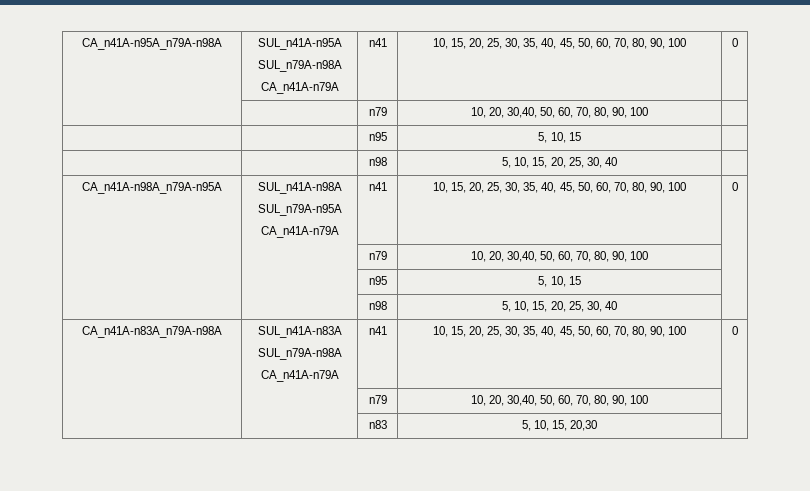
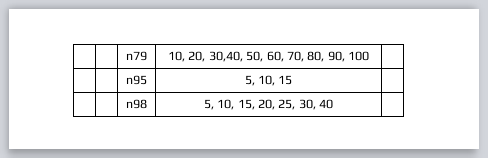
[82,38,222,50] [257,38,342,50] [257,60,342,72] [260,82,339,94] [368,38,387,47] [432,38,687,49] [731,38,738,47] CA_n41A-n95A_n79A-n98A | SUL_n41A-n95A // SUL_n79A-n98A // CA_n41A-n79A | n41 | 10, 15, 20, 25, 30, 35, 40, 45, 50, 60, 70, 80, 90, 100 | 0 // -> (126, 56) none
[82,182,222,194] [257,182,342,194] [257,204,342,216] [260,226,339,238] [368,182,387,191] [432,182,687,193] [731,182,738,191] [368,251,387,260] [470,251,649,262] [368,276,387,285] [538,276,581,287] [368,301,387,310] [502,301,617,312] [82,326,222,338] [257,326,342,338] [257,348,342,360] [260,370,339,382] [368,326,387,335] [432,326,687,337] [731,326,738,335] [368,395,387,404] [470,395,649,406] [368,420,387,429] [521,420,598,431] // CA_n41A-n98A_n79A-n95A | SUL_n41A-n98A // SUL_n79A-n95A // CA_n41A-n79A | n41 | 10, 15, 20, 25, 30, 35, 40, 45, 50, 60, 70, 80, 90, 100 | 0 // | | n79 | 10, 20, 30,40, 50, 60, 70, 80, 90, 100 | // | | n95 | 5, 10, 15 | // | | n98 | 5, 10, 15, 20, 25, 30, 40 | // CA_n41A-n83A_n79A-n98A | SUL_n41A-n83A // SUL_n79A-n98A // CA_n41A-n79A | n41 | 10, 15, 20, 25, 30, 35, 40, 45, 50, 60, 70, 80, 90, 100 | 0 // | | n79 | 10, 20, 30,40, 50, 60, 70, 80, 90, 100 | // | | n83 | 5, 10, 15, 20,30 | -> (334, 104) none

